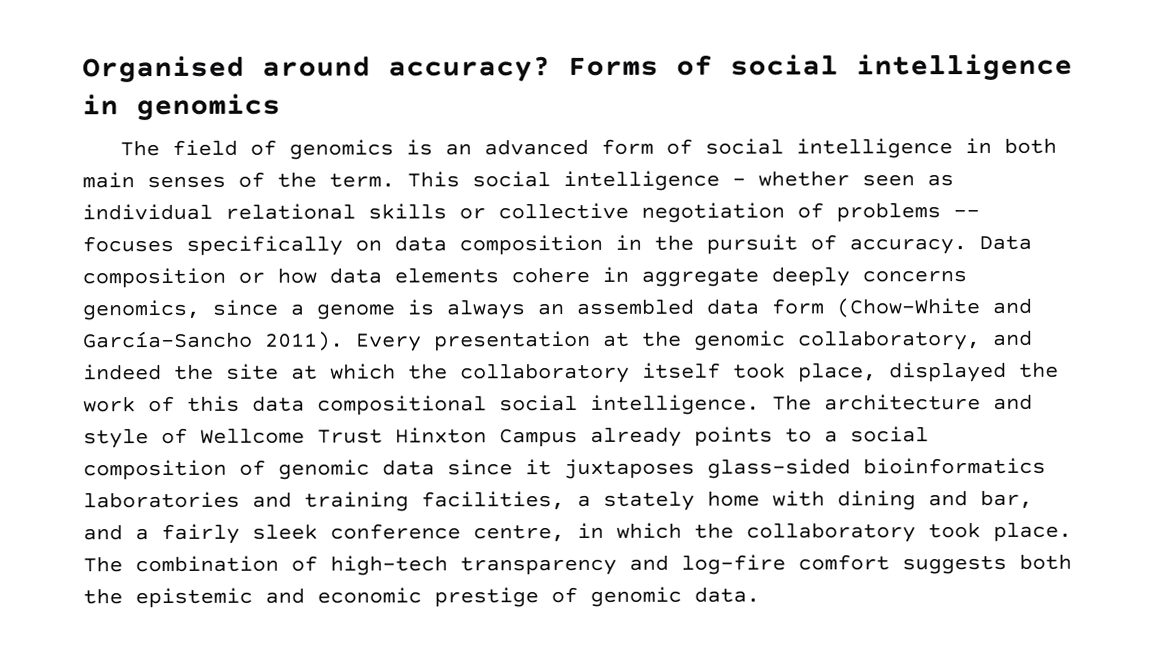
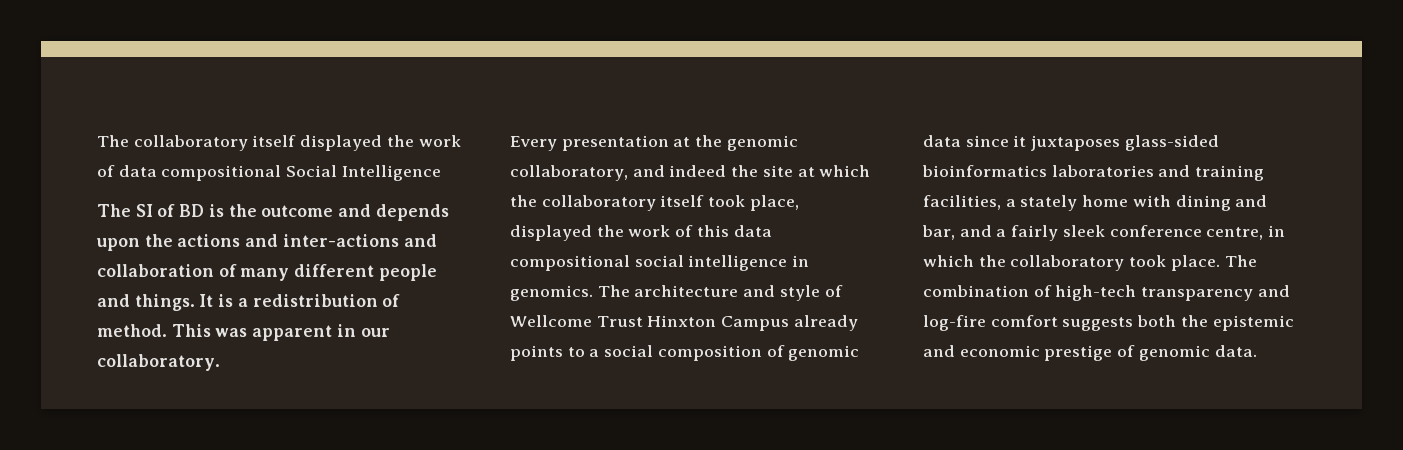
[82,53,1073,83] [82,93,281,121] [120,137,1058,160] [82,170,954,192] [82,202,980,223] [82,234,1032,256] [82,266,967,289] [82,297,1032,321] [83,330,344,351] Organised around accuracy? Forms of social intelligence in genomics // The field of genomics is an advanced form of social intelligence in both main senses of the term. This social intelligence - whether seen as individual relational skills or collective negotiation of problems -- focuses specifically on data composition in the pursuit of accuracy. Data composition or how data elements cohere in aggregate deeply concerns genomics, since a genome is always an assembled data form (Chow-White and García-Sancho 2011). -> [97,135,461,151] [97,165,441,181] [97,204,449,221] [96,234,437,251] [97,264,437,281] [97,294,401,311] [97,324,390,341] [97,354,220,371] The collaboratory itself displayed the work of data compositional Social Intelligence // The SI of BD is the outcome and depends upon the actions and inter-actions and collaboration of many different people and things. It is a redistribution of method. This was apparent in our collaboratory. //
[590,394,760,415] intelligence. -> [688,255,810,271] [510,285,593,301] intelligence in genomics.

